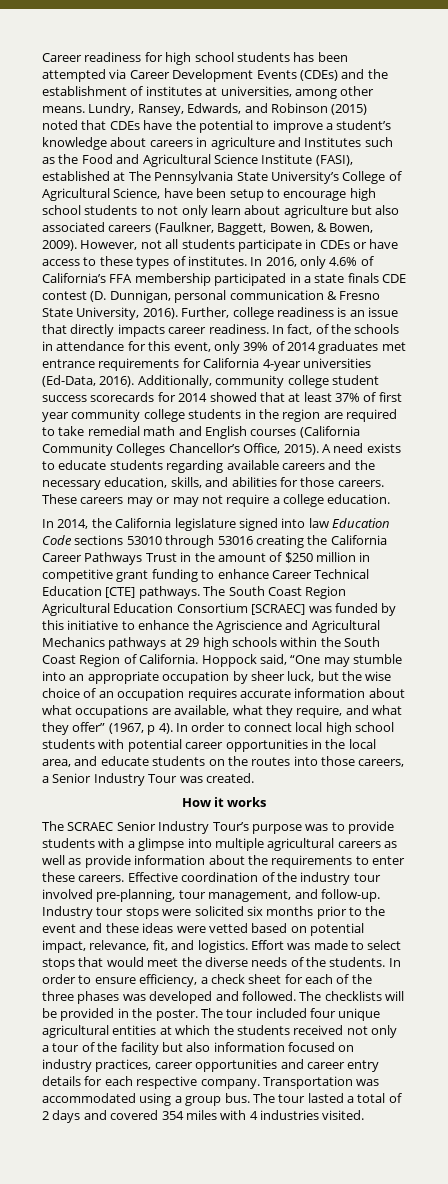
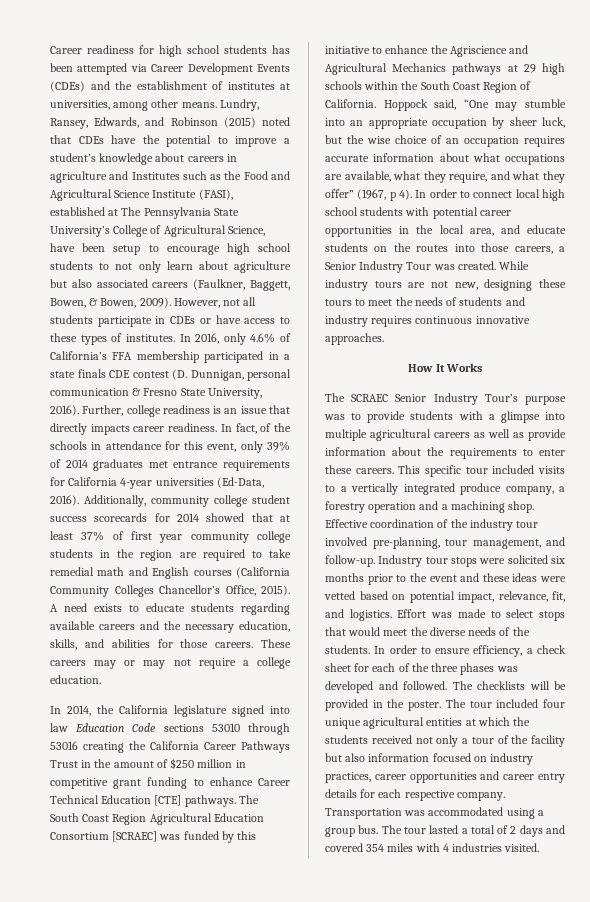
(254, 778) none -> [499,261,530,270] [325,279,566,291] [325,297,525,306] [325,315,530,327] [325,333,384,345] While industry tours are not new, designing these tours to meet the needs of students and industry requires continuous innovative approaches.
[214,797,267,807] it works -> [435,363,482,372] It Works
(125, 878) none -> [398,465,565,477] [325,483,565,495] [325,501,535,513] This specific tour included visits to a vertically integrated produce company, a forestry operation and a machining shop.

